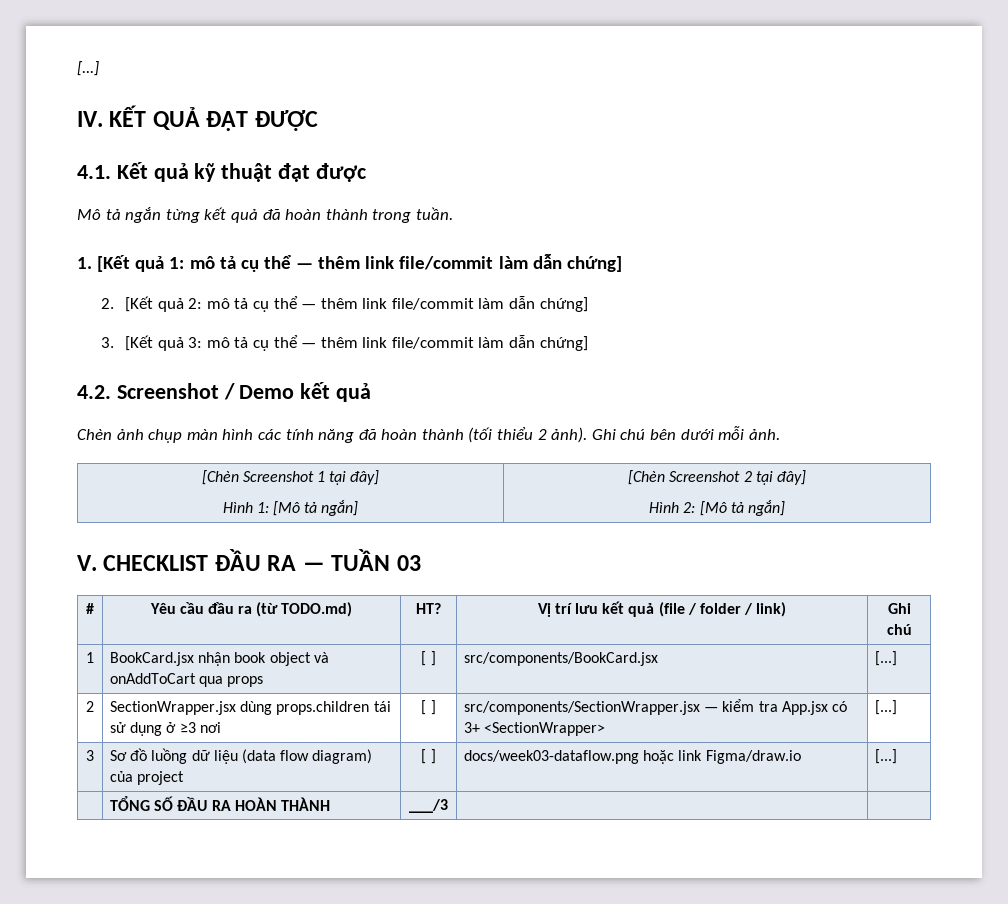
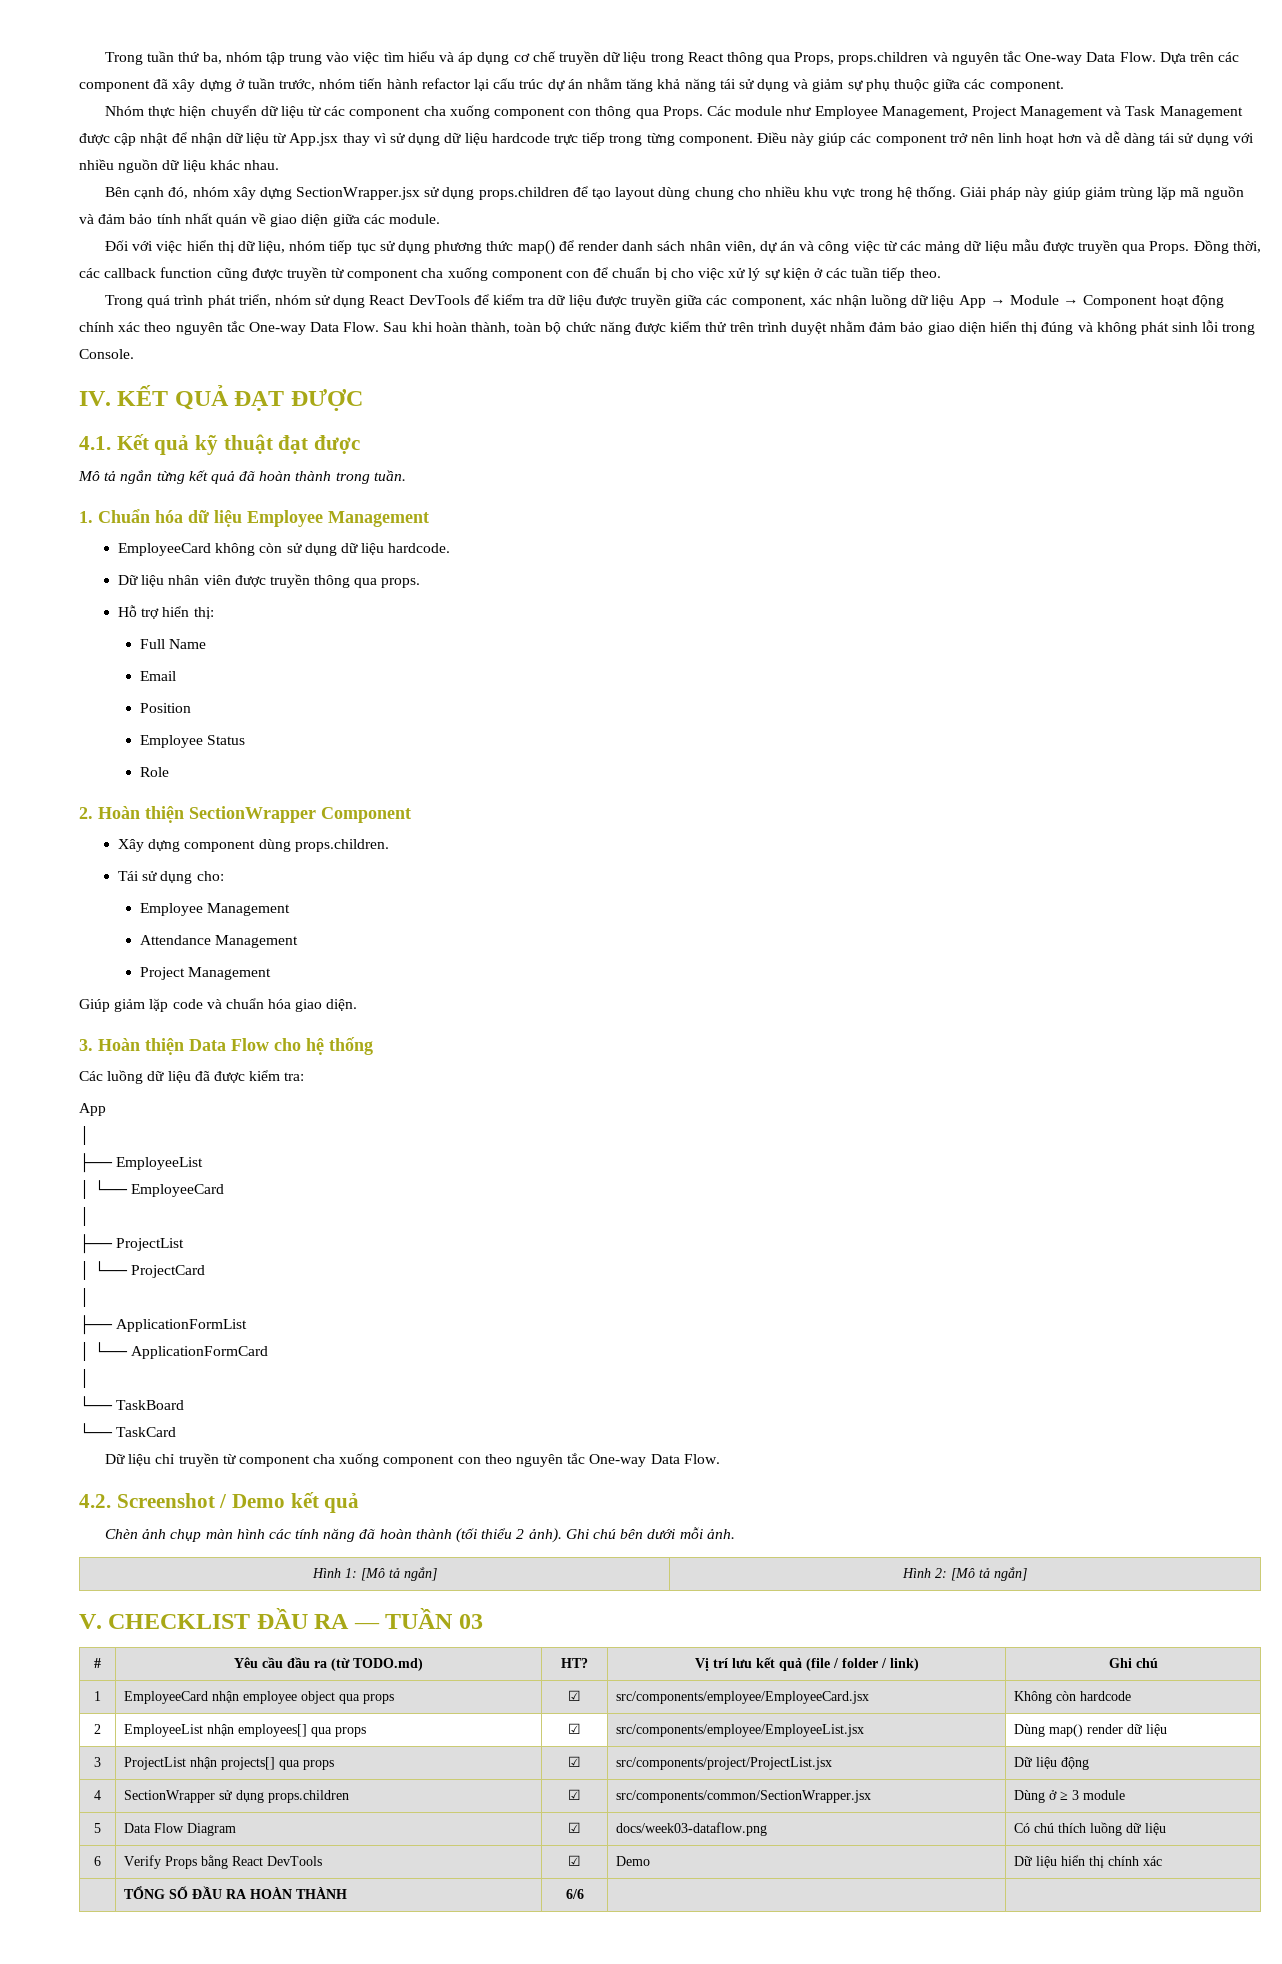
[77,61,99,76] [...] -> [104,51,1240,65] [79,78,1064,92] [104,105,1243,119] [79,131,1254,146] [79,159,279,173] [104,186,1244,200] [79,213,441,227] [104,239,1261,255] [79,267,941,281] [104,294,1224,308] [79,320,1256,335] [79,349,134,359] Trong tuần thứ ba, nhóm tập trung vào việc tìm hiểu và áp dụng cơ chế truyền dữ liệu trong React thông qua Props, props.children và nguyên tắc One-way Data Flow. Dựa trên các component đã xây dựng ở tuần trước, nhóm tiến hành refactor lại cấu trúc dự án nhằm tăng khả năng tái sử dụng và giảm sự phụ thuộc giữa các component. // Nhóm thực hiện chuyển dữ liệu từ các component cha xuống component con thông qua Props. Các module như Employee Management, Project Management và Task Management được cập nhật để nhận dữ liệu từ App.jsx thay vì sử dụng dữ liệu hardcode trực tiếp trong từng component. Điều này giúp các component trở nên linh hoạt hơn và dễ dàng tái sử dụng với nhiều nguồn dữ liệu khác nhau. // Bên cạnh đó, nhóm xây dựng SectionWrapper.jsx sử dụng props.children để tạo layout dùng chung cho nhiều khu vực trong hệ thống. Giải pháp này giúp giảm trùng lặp mã nguồn và đảm bảo tính nhất quán về giao diện giữa các module. // Đối với việc hiển thị dữ liệu, nhóm tiếp tục sử dụng phương thức map() để render danh sách nhân viên, dự án và công việc từ các mảng dữ liệu mẫu được truyền qua Props. Đồng thời, các callback function cũng được truyền từ component cha xuống component con để chuẩn bị cho việc xử lý sự kiện ở các tuần tiếp theo. // Trong quá trình phát triển, nhóm sử dụng React DevTools để kiểm tra dữ liệu được truyền giữa các component, xác nhận luồng dữ liệu App → Module → Component hoạt động chính xác theo nguyên tắc One-way Data Flow. Sau khi hoàn thành, toàn bộ chức năng được kiểm thử trên trình duyệt nhằm đảm bảo giao diện hiển thị đúng và không phát sinh lỗi trong Console.
[97,254,622,272] [100,296,588,312] [100,335,588,351] [Kết quả 1: mô tả cụ thể — thêm link file/commit làm dẫn chứng] // 2. [Kết quả 2: mô tả cụ thể — thêm link file/commit làm dẫn chứng] // 3. [Kết quả 3: mô tả cụ thể — thêm link file/commit làm dẫn chứng] -> [98,509,429,527] [117,543,451,556] [117,574,421,588] [117,605,214,619] [139,639,207,649] [139,671,176,681] [139,703,191,713] [139,735,246,748] [139,767,169,777] [79,806,411,823] [117,839,389,852] [117,871,224,884] [139,903,291,916] [139,935,299,948] [139,967,272,980] [79,998,358,1012] [79,1037,373,1055] [79,1070,305,1084] [79,1103,106,1116] [79,1126,90,1145] [79,1153,204,1173] [79,1180,225,1199] [79,1207,90,1226] [79,1234,185,1254] [79,1261,206,1280] [79,1288,90,1307] [79,1315,248,1335] [79,1342,269,1361] [79,1369,90,1388] [79,1396,185,1410] [79,1423,177,1437] [104,1453,720,1467] Chuẩn hóa dữ liệu Employee Management // EmployeeCard không còn sử dụng dữ liệu hardcode. // Dữ liệu nhân viên được truyền thông qua props. // Hỗ trợ hiển thị: // Full Name // Email // Position // Employee Status // Role // 2. Hoàn thiện SectionWrapper Component // Xây dựng component dùng props.children. // Tái sử dụng cho: // Employee Management // Attendance Management // Project Management // Giúp giảm lặp code và chuẩn hóa giao diện. // 3. Hoàn thiện Data Flow cho hệ thống // Các luồng dữ liệu đã được kiểm tra: // App // │ // ├── EmployeeList // │ └── EmployeeCard // │ // ├── ProjectList // │ └── ProjectCard // │ // ├── ApplicationFormList // │ └── ApplicationFormCard // │ // └── TaskBoard // └── TaskCard // Dữ liệu chỉ truyền từ component cha xuống component con theo nguyên tắc One-way Data Flow.
[201,470,380,485] [Chèn Screenshot 1 tại đây] // -> (735, 1534) none
[628,470,806,485] [Chèn Screenshot 2 tại đây] // -> (437, 1574) none
[110,652,329,666] [110,673,264,687] [421,651,436,666] [464,652,659,666] [875,651,898,666] [86,701,94,712] [110,701,391,715] [110,722,221,736] [421,700,436,715] [464,699,848,715] [464,722,606,736] [875,700,898,715] [86,750,94,761] [110,748,373,764] [110,771,185,785] [421,749,436,764] [464,750,801,764] [875,749,898,764] BookCard.jsx nhận book object và onAddToCart qua props | [ ] | src/components/BookCard.jsx | [...] // 2 | SectionWrapper.jsx dùng props.children tái sử dụng ở ≥3 nơi | [ ] | src/components/SectionWrapper.jsx — kiểm tra App.jsx có 3+ <SectionWrapper> | [...] // 3 | Sơ đồ luồng dữ liệu (data flow diagram) của project | [ ] | docs/week03-dataflow.png hoặc link Figma/draw.io | [...] -> [123,1691,394,1704] [568,1690,581,1701] [615,1691,869,1704] [1013,1691,1131,1704] [94,1724,101,1734] [123,1724,366,1737] [568,1723,581,1734] [615,1724,864,1737] [1013,1724,1167,1737] [94,1757,101,1767] [123,1757,334,1770] [568,1756,581,1767] [615,1757,832,1770] [1013,1757,1089,1770] [94,1790,101,1800] [123,1790,349,1803] [568,1789,581,1800] [615,1790,871,1803] [1013,1790,1125,1803] [94,1823,101,1833] [123,1823,236,1836] [568,1822,581,1833] [615,1822,767,1836] [1013,1822,1166,1836] [94,1856,101,1866] [123,1855,322,1869] [568,1855,581,1866] [615,1856,650,1866] [1013,1855,1162,1868] EmployeeCard nhận employee object qua props | ☑ | src/components/employee/EmployeeCard.jsx | Không còn hardcode // 2 | EmployeeList nhận employees[] qua props | ☑ | src/components/employee/EmployeeList.jsx | Dùng map() render dữ liệu // 3 | ProjectList nhận projects[] qua props | ☑ | src/components/project/ProjectList.jsx | Dữ liệu động // 4 | SectionWrapper sử dụng props.children | ☑ | src/components/common/SectionWrapper.jsx | Dùng ở ≥ 3 module // 5 | Data Flow Diagram | ☑ | docs/week03-dataflow.png | Có chú thích luồng dữ liệu // 6 | Verify Props bằng React DevTools | ☑ | Demo | Dữ liệu hiển thị chính xác
[409,799,448,813] ___/3 -> [565,1889,584,1899] 6/6

